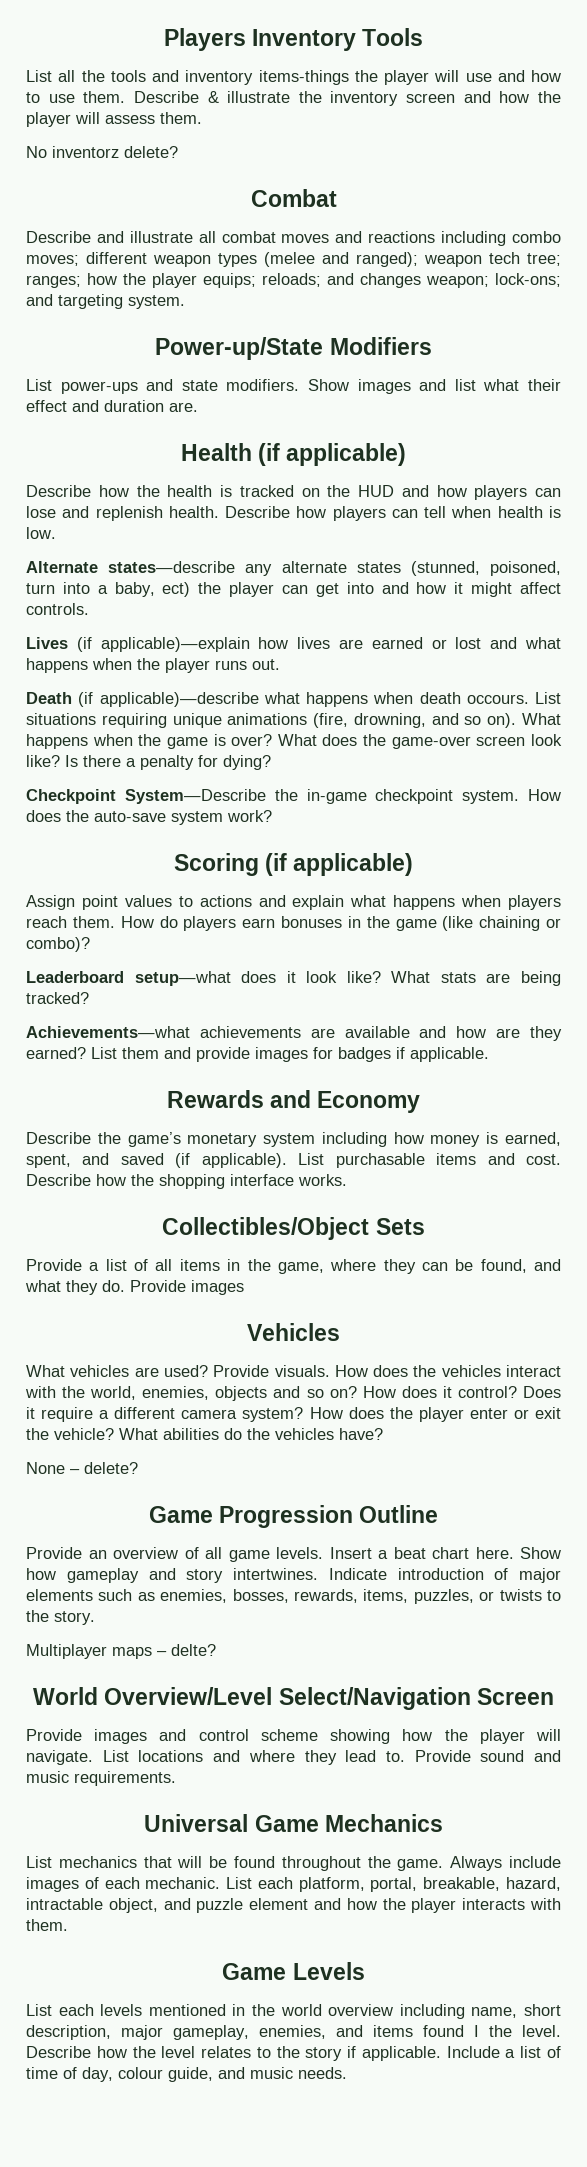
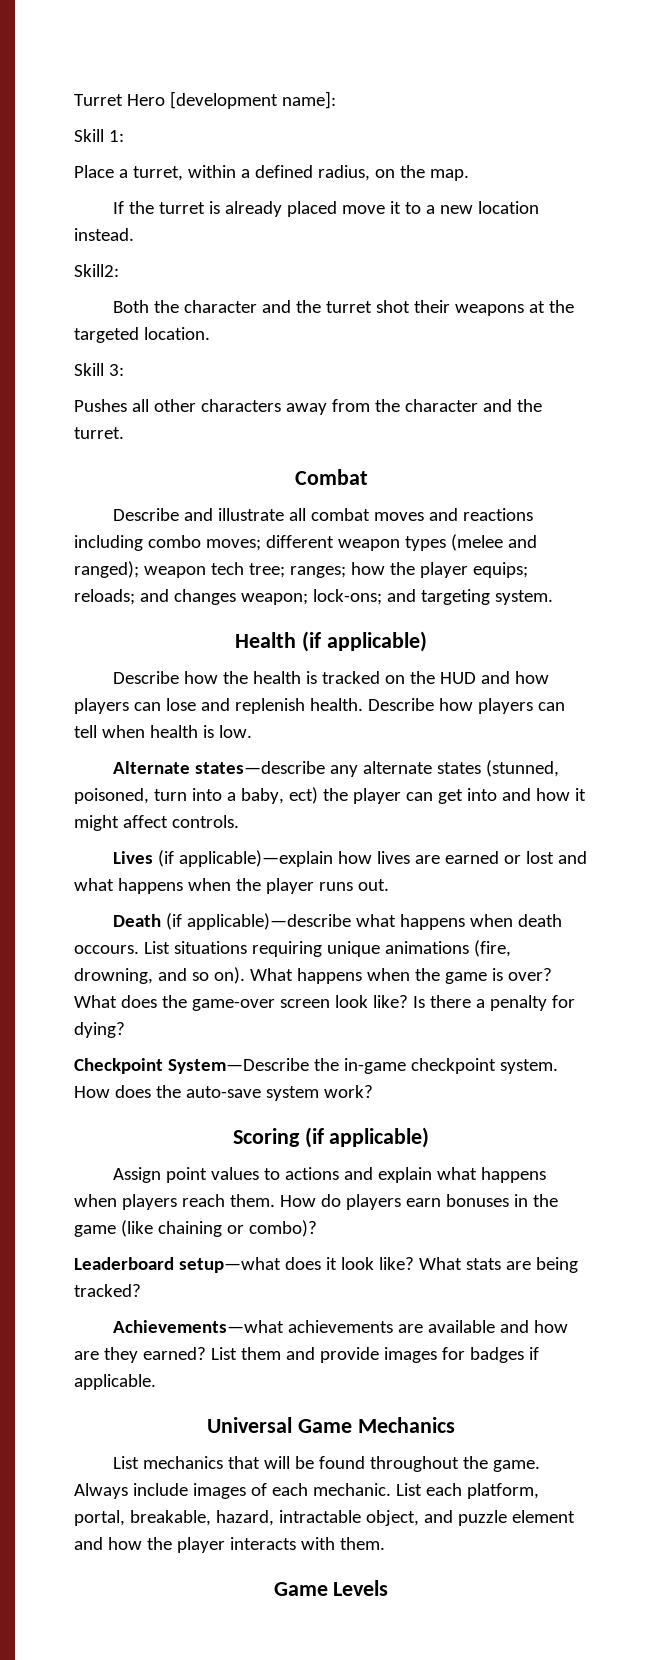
[163,28,424,51] [26,70,561,85] [26,91,561,106] [26,112,202,127] [26,146,178,158] Players Inventory Tools // List all the tools and inventory items-things the player will use and how to use them. Describe & illustrate the inventory screen and how the player will assess them. // No inventorz delete? -> [74,91,336,109] [74,129,124,142] [74,165,469,181] [113,201,540,217] [74,228,134,241] [74,264,119,277] [113,300,575,316] [74,327,210,343] [74,363,124,376] [74,399,542,415] [74,427,124,439] Turret Hero [development name]: // Skill 1: // Place a turret, within a defined radius, on the map. // If the turret is already placed move it to a new location instead. // Skill2: // Both the character and the turret shot their weapons at the targeted location. // Skill 3: // Pushes all other characters away from the character and the turret.
[155,337,432,360] [26,379,562,394] [26,400,198,412] // Power-up/State Modifiers // List power-ups and state modifiers. Show images and list what their effect and duration are. -> (553, 597) none
[166,1090,421,1113] [26,1132,561,1147] [26,1153,562,1168] [26,1174,347,1189] [162,1217,425,1240] [26,1259,561,1274] [25,1280,244,1295] [247,1323,340,1341] [26,1365,561,1377] [25,1386,561,1401] [26,1407,561,1422] [26,1428,383,1440] [26,1462,138,1474] [148,1505,439,1528] [26,1547,561,1562] [26,1568,561,1583] [26,1589,561,1604] [26,1610,95,1625] [26,1644,216,1659] [33,1687,554,1710] [26,1729,561,1744] [26,1750,561,1765] [26,1771,176,1786] // Rewards and Economy // Describe the game’s monetary system including how money is earned, spent, and saved (if applicable). List purchasable items and cost. Describe how the shopping interface works. // Collectibles/Object Sets // Provide a list of all items in the game, where they can be found, and what they do. Provide images // Vehicles // What vehicles are used? Provide visuals. How does the vehicles interact with the world, enemies, objects and so on? How does it control? Does it require a different camera system? How does the player enter or exit the vehicle? What abilities do the vehicles have? // None – delete? // Game Progression Outline // Provide an overview of all game levels. Insert a beat chart here. Show how gameplay and story intertwines. Indicate introduction of major elements such as enemies, bosses, rewards, items, puzzles, or twists to the story. // Multiplayer maps – delte? // World Overview/Level Select/Navigation Screen // Provide images and control scheme showing how the player will navigate. List locations and where they lead to. Provide sound and music requirements. -> (156, 1382) none
[26,2004,561,2019] [26,2025,561,2040] [26,2046,561,2061] [26,2067,347,2082] // List each levels mentioned in the world overview including name, short description, major gameplay, enemies, and items found I the level. Describe how the level relates to the story if applicable. Include a list of time of day, colour guide, and music needs. -> (389, 1588) none

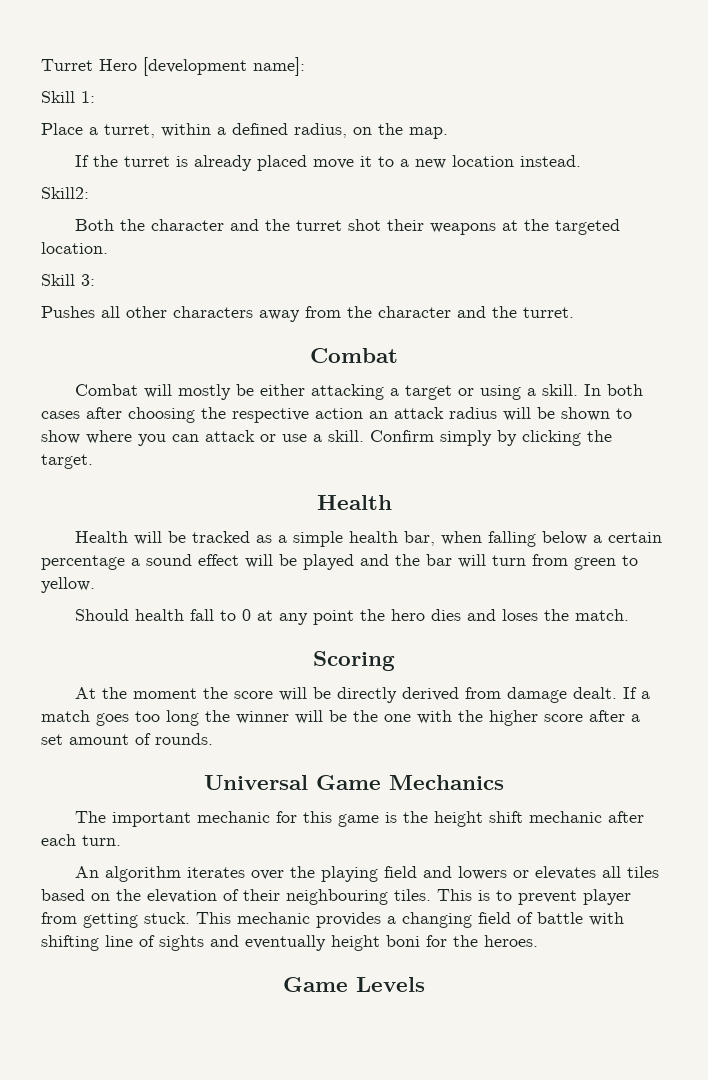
[113,508,534,521] [74,534,537,551] [74,561,528,578] [74,589,553,605] [235,631,427,652] [113,671,550,684] [74,698,565,714] [74,725,252,738] [113,760,560,777] [74,787,586,804] [74,815,239,831] [113,850,588,867] [74,878,389,894] [113,913,563,930] [74,940,511,957] [74,967,552,984] [74,995,575,1011] [74,1022,125,1038] [74,1058,558,1074] [74,1085,373,1101] [232,1127,430,1148] [113,1167,547,1183] [74,1194,558,1210] [74,1220,317,1237] [74,1257,578,1273] [74,1284,141,1297] [113,1320,569,1333] [74,1347,539,1363] [74,1374,156,1390] [207,1417,455,1433] [113,1456,541,1472] [74,1483,539,1499] [74,1510,575,1526] [74,1537,385,1553] Describe and illustrate all combat moves and reactions including combo moves; different weapon types (melee and ranged); weapon tech tree; ranges; how the player equips; reloads; and changes weapon; lock-ons; and targeting system. // Health (if applicable) // Describe how the health is tracked on the HUD and how players can lose and replenish health. Describe how players can tell when health is low. // Alternate states—describe any alternate states (stunned, poisoned, turn into a baby, ect) the player can get into and how it might affect controls. // Lives (if applicable)—explain how lives are earned or lost and what happens when the player runs out. // Death (if applicable)—describe what happens when death occours. List situations requiring unique animations (fire, drowning, and so on). What happens when the game is over? What does the game-over screen look like? Is there a penalty for dying? // Checkpoint System—Describe the in-game checkpoint system. How does the auto-save system work? // Scoring (if applicable) // Assign point values to actions and explain what happens when players reach them. How do players earn bonuses in the game (like chaining or combo)? // Leaderboard setup—what does it look like? What stats are being tracked? // Achievements—what achievements are available and how are they earned? List them and provide images for badges if applicable. // Universal Game Mechanics // List mechanics that will be found throughout the game. Always include images of each mechanic. List each platform, portal, breakable, hazard, intractable object, and puzzle element and how the player interacts with them. -> [74,384,643,400] [41,407,632,423] [41,430,612,446] [41,454,93,469] [316,495,392,510] [74,531,662,547] [41,554,638,570] [41,577,95,593] [74,609,629,625] [313,651,395,671] [74,687,650,703] [41,710,640,726] [41,733,213,745] [204,775,504,790] [74,811,644,827] [41,834,121,846] [74,866,659,882] [41,889,631,905] [41,912,624,928] [41,935,538,951] Combat will mostly be either attacking a target or using a skill. In both cases after choosing the respective action an attack radius will be shown to show where you can attack or use a skill. Confirm simply by clicking the target. // Health // Health will be tracked as a simple health bar, when falling below a certain percentage a sound effect will be played and the bar will turn from green to yellow. // Should health fall to 0 at any point the hero dies and loses the match. // Scoring // At the moment the score will be directly derived from damage dealt. If a match goes too long the winner will be the one with the higher score after a set amount of rounds. // Universal Game Mechanics // The important mechanic for this game is the height shift mechanic after each turn. // An algorithm iterates over the playing field and lowers or elevates all tiles based on the elevation of their neighbouring tiles. This is to prevent player from getting stuck. This mechanic provides a changing field of battle with shifting line of sights and eventually height boni for the heroes.

